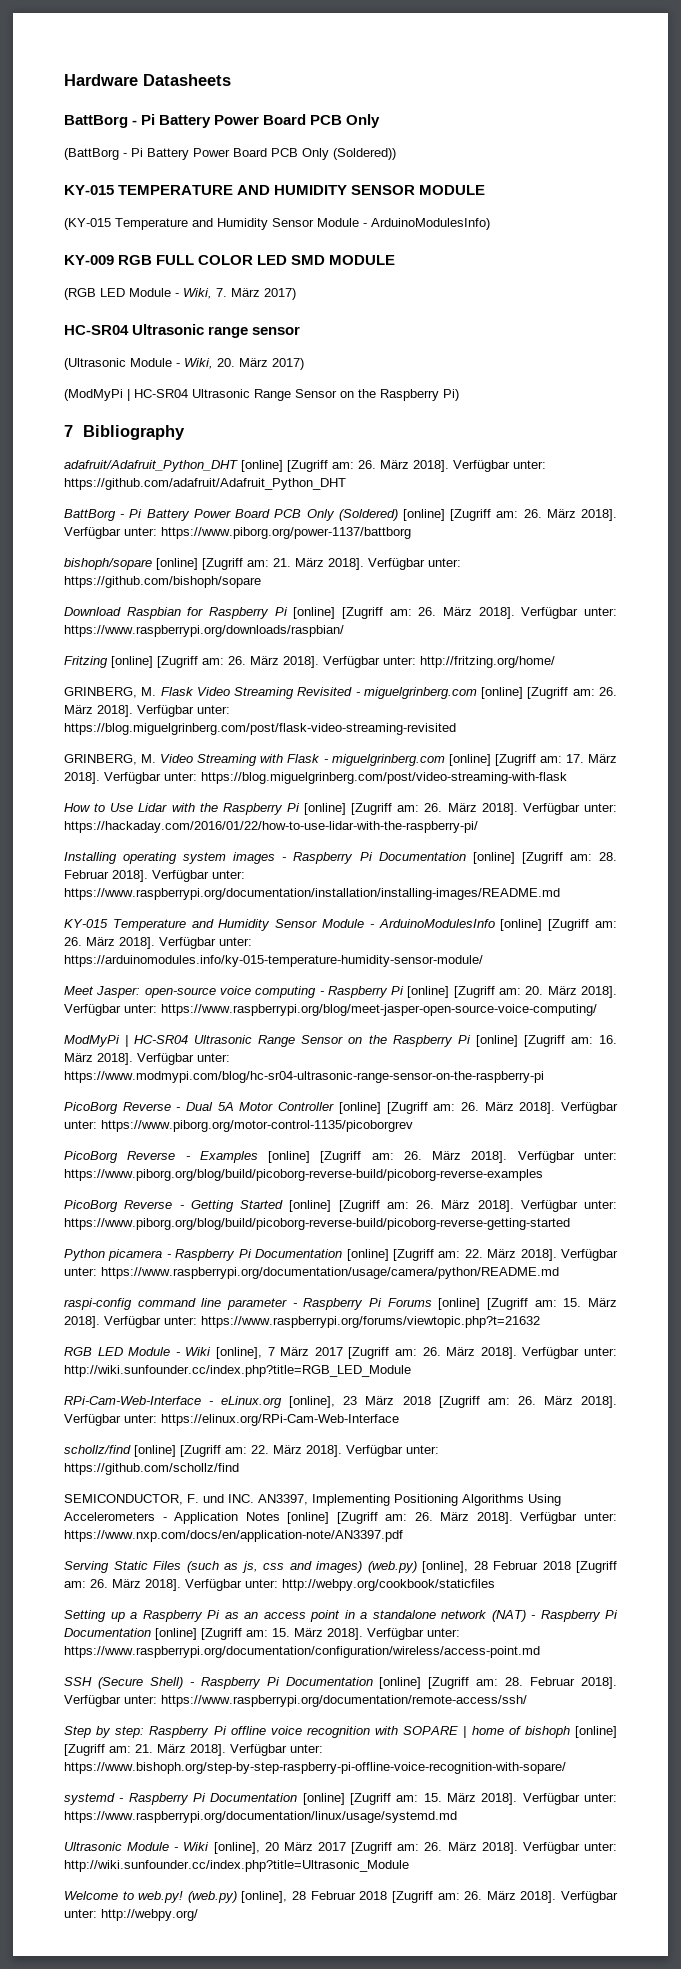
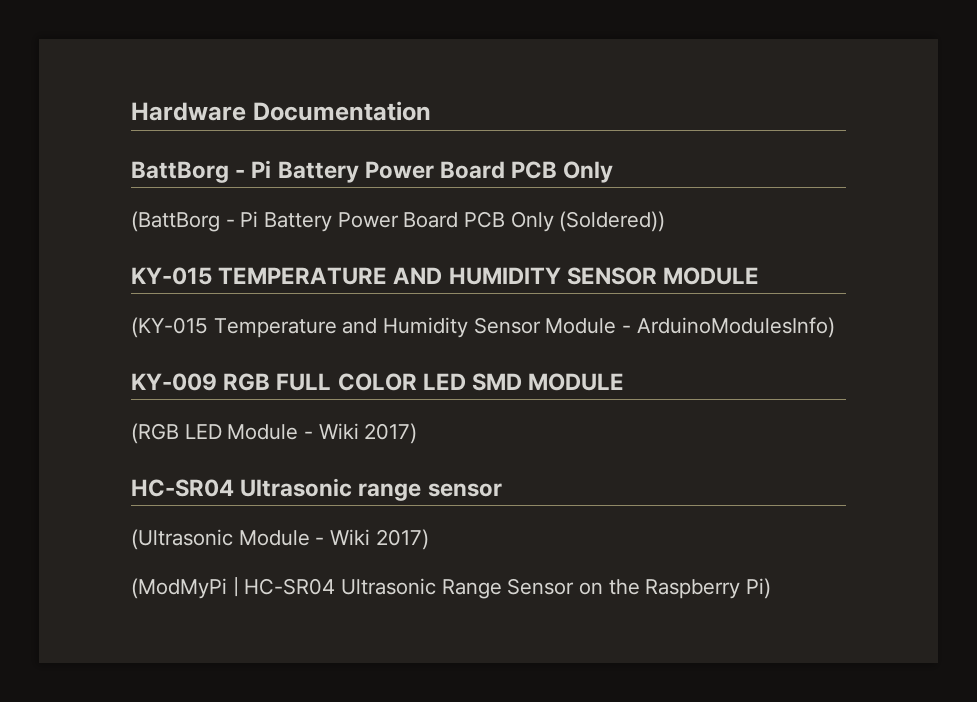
[143,74,231,86] Datasheets -> [252,101,431,121] Documentation
[183,288,260,299] Wiki, 7. März -> [318,423,359,439] Wiki
[184,358,268,369] Wiki, 20. März -> [330,529,371,545] Wiki
[64,425,185,440] [64,460,546,472] [64,478,346,490] [64,509,617,521] [64,527,411,539] [64,558,461,570] [64,576,261,588] [64,607,617,619] [64,625,344,637] [64,656,555,668] [64,687,617,699] [64,705,230,717] [64,723,456,735] [64,754,617,766] [64,772,567,784] [64,803,617,815] [64,821,478,833] [64,852,617,864] [64,870,245,882] [64,888,560,900] [64,919,617,931] [64,937,252,949] [64,955,483,967] [64,986,618,998] [64,1004,597,1016] [64,1035,618,1047] [64,1053,230,1065] [64,1071,544,1083] [64,1102,618,1114] [64,1120,413,1132] [64,1151,617,1163] [64,1169,543,1181] [64,1200,617,1212] [64,1218,570,1230] [64,1249,619,1261] [64,1267,559,1279] [64,1298,618,1310] [64,1316,540,1328] [64,1347,618,1359] [64,1365,411,1377] [64,1396,617,1408] [64,1414,399,1426] [64,1445,439,1457] [64,1463,239,1475] [64,1494,561,1506] [64,1512,617,1524] [64,1530,403,1542] [64,1561,617,1573] [64,1579,495,1591] [64,1610,618,1622] [64,1628,460,1640] [64,1646,540,1658] [64,1677,618,1689] [64,1695,527,1707] [64,1726,618,1738] [64,1744,323,1756] [64,1762,566,1774] [64,1793,617,1805] [64,1811,457,1823] [64,1842,618,1854] [64,1860,409,1872] [64,1891,619,1903] [64,1909,198,1921] // 7 Bibliography // adafruit/Adafruit_Python_DHT [online] [Zugriff am: 26. März 2018]. Verfügbar unter: https://github.com/adafruit/Adafruit_Python_DHT // BattBorg - Pi Battery Power Board PCB Only (Soldered) [online] [Zugriff am: 26. März 2018]. Verfügbar unter: https://www.piborg.org/power-1137/battborg // bishoph/sopare [online] [Zugriff am: 21. März 2018]. Verfügbar unter: https://github.com/bishoph/sopare // Download Raspbian for Raspberry Pi [online] [Zugriff am: 26. März 2018]. Verfügbar unter: https://www.raspberrypi.org/downloads/raspbian/ // Fritzing [online] [Zugriff am: 26. März 2018]. Verfügbar unter: http://fritzing.org/home/ // GRINBERG, M. Flask Video Streaming Revisited - miguelgrinberg.com [online] [Zugriff am: 26. März 2018]. Verfügbar unter: https://blog.miguelgrinberg.com/post/flask-video-streaming-revisited // GRINBERG, M. Video Streaming with Flask - miguelgrinberg.com [online] [Zugriff am: 17. März 2018]. Verfügbar unter: https://blog.miguelgrinberg.com/post/video-streaming-with-flask // How to Use Lidar with the Raspberry Pi [online] [Zugriff am: 26. März 2018]. Verfügbar unter: https://hackaday.com/2016/01/22/how-to-use-lidar-with-the-raspberry-pi/ // Installing operating system images - Raspberry Pi Documentation [online] [Zugriff am: 28. Februar 2018]. Verfügbar unter: https://www.raspberrypi.org/documentation/installation/installing-images/README.md // KY-015 Temperature and Humidity Sensor Module - ArduinoModulesInfo [online] [Zugriff am: 26. März 2018]. Verfügbar unter: https://arduinomodules.info/ky-015-temperature-humidity-sensor-module/ // Meet Jasper: open-source voice computing - Raspberry Pi [online] [Zugriff am: 20. März 2018]. Verfügbar unter: https://www.raspberrypi.org/blog/meet-jasper-open-source-voice-computing/ // ModMyPi | HC-SR04 Ultrasonic Range Sensor on the Raspberry Pi [online] [Zugriff am: 16. März 2018]. Verfügbar unter: https://www.modmypi.com/blog/hc-sr04-ultrasonic-range-sensor-on-the-raspberry-pi // PicoBorg Reverse - Dual 5A Motor Controller [online] [Zugriff am: 26. März 2018]. Verfügbar unter: https://www.piborg.org/motor-control-1135/picoborgrev // PicoBorg Reverse - Examples [online] [Zugriff am: 26. März 2018]. Verfügbar unter: https://www.piborg.org/blog/build/picoborg-reverse-build/picoborg-reverse-examples // PicoBorg Reverse - Getting Started [online] [Zugriff am: 26. März 2018]. Verfügbar unter: https://www.piborg.org/blog/build/picoborg-reverse-build/picoborg-reverse-getting-started // Python picamera - Raspberry Pi Documentation [online] [Zugriff am: 22. März 2018]. Verfügbar unter: https://www.raspberrypi.org/documentation/usage/camera/python/README.md // raspi-config command line parameter - Raspberry Pi Forums [online] [Zugriff am: 15. März 2018]. Verfügbar unter: https://www.raspberrypi.org/forums/viewtopic.php?t=21632 // RGB LED Module - Wiki [online], 7 März 2017 [Zugriff am: 26. März 2018]. Verfügbar unter: http://wiki.sunfounder.cc/index.php?title=RGB_LED_Module // RPi-Cam-Web-Interface - eLinux.org [online], 23 März 2018 [Zugriff am: 26. März 2018]. Verfügbar unter: https://elinux.org/RPi-Cam-Web-Interface // schollz/find [online] [Zugriff am: 22. März 2018]. Verfügbar unter: https://github.com/schollz/find // SEMICONDUCTOR, F. und INC. AN3397, Implementing Positioning Algorithms Using Accelerometers - Application Notes [online] [Zugriff am: 26. März 2018]. Verfügbar unter: https://www.nxp.com/docs/en/application-note/AN3397.pdf // Serving Static Files (such as js, css and images) (web.py) [online], 28 Februar 2018 [Zugriff am: 26. März 2018]. Verfügbar unter: http://webpy.org/cookbook/staticfiles // Setting up a Raspberry Pi as an access point in a standalone network (NAT) - Raspberry Pi Documentation [online] [Zugriff am: 15. März 2018]. Verfügbar unter: https://www.raspberrypi.org/documentation/configuration/wireless/access-point.md // SSH (Secure Shell) - Raspberry Pi Documentation [online] [Zugriff am: 28. Februar 2018]. Verfügbar unter: https://www.raspberrypi.org/documentation/remote-access/ssh/ // Step by step: Raspberry Pi offline voice recognition with SOPARE | home of bishoph [online] [Zugriff am: 21. März 2018]. Verfügbar unter: https://www.bishoph.org/step-by-step-raspberry-pi-offline-voice-recognition-with-sopare/ // systemd - Raspberry Pi Documentation [online] [Zugriff am: 15. März 2018]. Verfügbar unter: https://www.raspberrypi.org/documentation/linux/usage/systemd.md // Ultrasonic Module - Wiki [online], 20 März 2017 [Zugriff am: 26. März 2018]. Verfügbar unter: http://wiki.sunfounder.cc/index.php?title=Ultrasonic_Module // Welcome to web.py! (web.py) [online], 28 Februar 2018 [Zugriff am: 26. März 2018]. Verfügbar unter: http://webpy.org/ -> (772, 588) none

